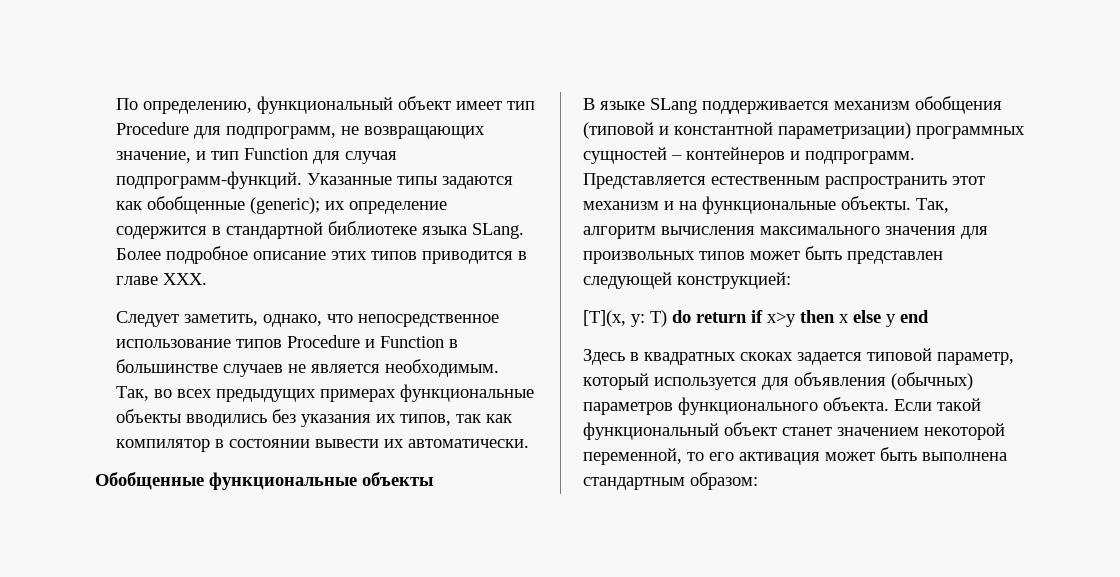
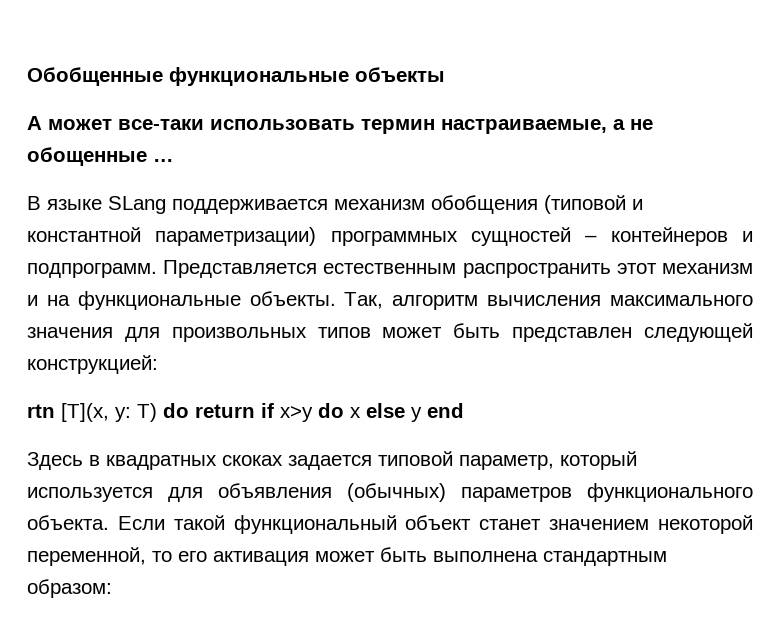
[116,96,536,114] [116,122,486,139] [116,148,398,164] [116,171,514,189] [116,196,448,214] [116,221,525,239] [116,246,528,264] [116,273,208,285] [116,311,500,327] [116,335,459,348] [116,359,500,377] [116,384,535,402] [116,409,513,427] [116,439,530,452] [95,472,433,490] По определению, функциональный объект имеет тип Procedure для подпрограмм, не возвращающих значение, и тип Function для случая подпрограмм-функций. Указанные типы задаются как обобщенные (generic); их определение содержится в стандартной библиотеке языка SLang. Более подробное описание этих типов приводится в главе XXX. // Следует заметить, однако, что непосредственное использование типов Procedure и Function в большинстве случаев не является необходимым. Так, во всех предыдущих примерах функциональные объекты вводились без указания их типов, так как компилятор в состоянии вывести их автоматически. // Обобщенные функциональные объекты -> [27,67,445,86] [27,116,653,134] [27,147,174,166] Обобщенные функциональные объекты // А может все-таки использовать термин настраиваемые, а не обощенные …
(791, 280) none -> [27,404,55,418] rtn
[800,310,835,323] then -> [318,403,344,418] do

